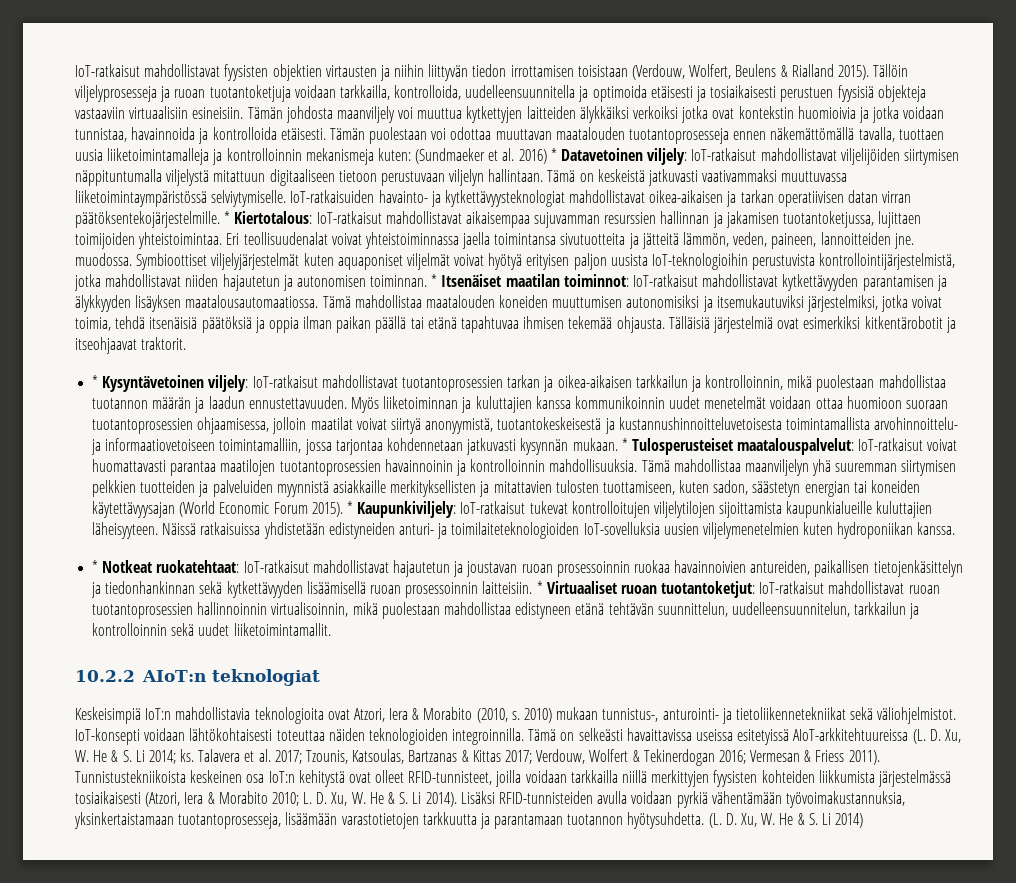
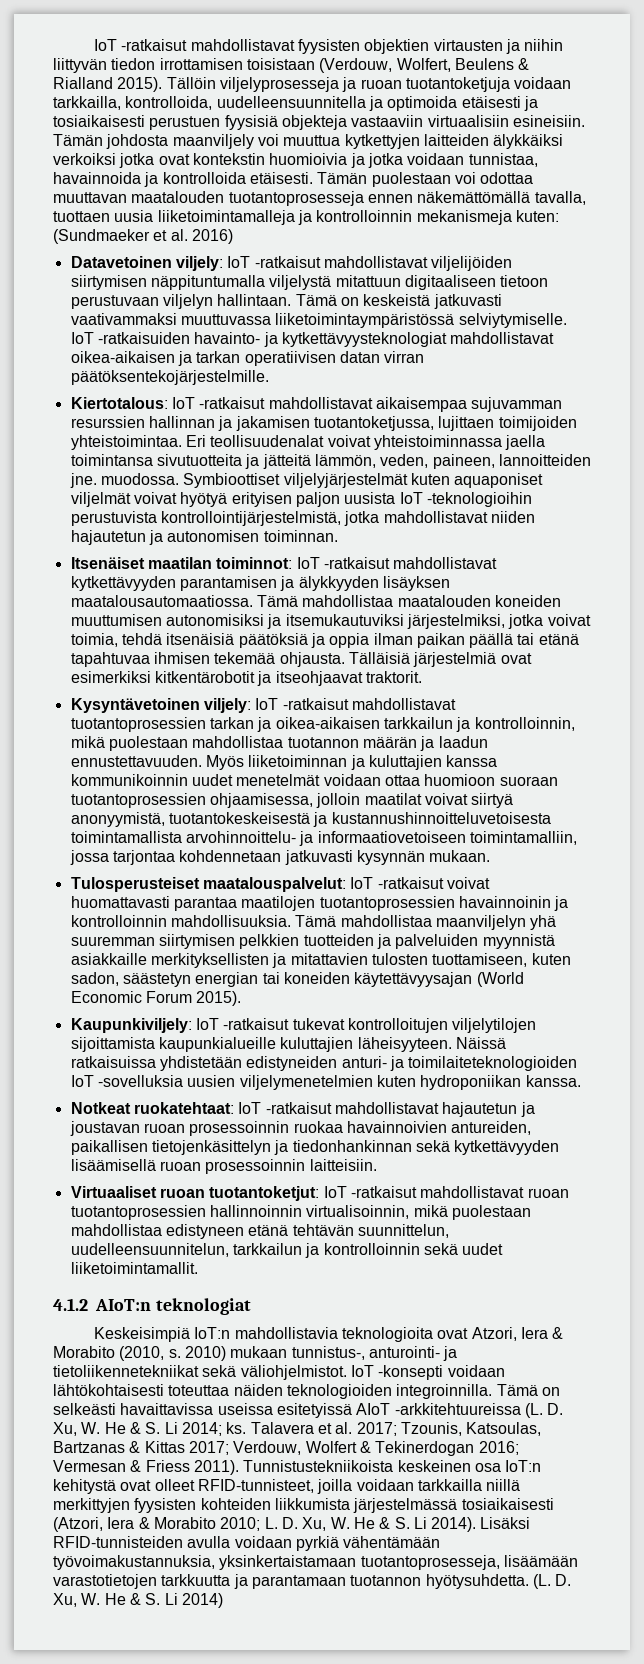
[75,64,140,77] IoT-ratkaisut -> [94,39,188,51] IoT -ratkaisut
[550,148,557,161] * -> (233, 236) //
[691,148,757,161] IoT-ratkaisut -> [227,256,321,268] IoT -ratkaisut
[290,190,375,203] IoT-ratkaisuiden -> [70,332,190,344] IoT -ratkaisuiden
[224,211,382,224] * Kiertotalous: IoT-ratkaisut -> [70,397,266,409] // Kiertotalous: IoT -ratkaisut
[652,253,749,270] IoT-teknologioihin -> [399,492,532,507] IoT -teknologioihin
[431,274,438,287] * -> (338, 536) //
[633,274,699,287] IoT-ratkaisut -> [296,557,390,569] IoT -ratkaisut
[92,375,99,388] * -> (422, 677) none
[252,375,318,388] IoT-ratkaisut -> [255,698,349,710] IoT -ratkaisut
[621,438,628,451] * -> (491, 856) //
[858,438,924,451] IoT-ratkaisut -> [350,877,444,889] IoT -ratkaisut
[346,501,526,518] * Kaupunkiviljely: IoT-ratkaisut -> [70,1018,290,1033] // Kaupunkiviljely: IoT -ratkaisut
[583,522,660,535] IoT-sovelluksia -> [70,1075,183,1087] IoT -sovelluksia
[92,560,99,573] * -> (581, 1081) none
[243,560,309,573] IoT-ratkaisut -> [238,1102,332,1114] IoT -ratkaisut
[536,581,543,594] * -> (377, 1165) //
[759,581,825,594] IoT-ratkaisut -> [323,1186,417,1198] IoT -ratkaisut
[75,670,135,682] 10.2.2 -> [53,1298,88,1311] 4.1.2
[75,728,140,745] IoT-konsepti -> [350,1365,444,1380] IoT -konsepti
[793,728,909,741] AIoT-arkkitehtuureissa -> [356,1403,521,1415] AIoT -arkkitehtuureissa

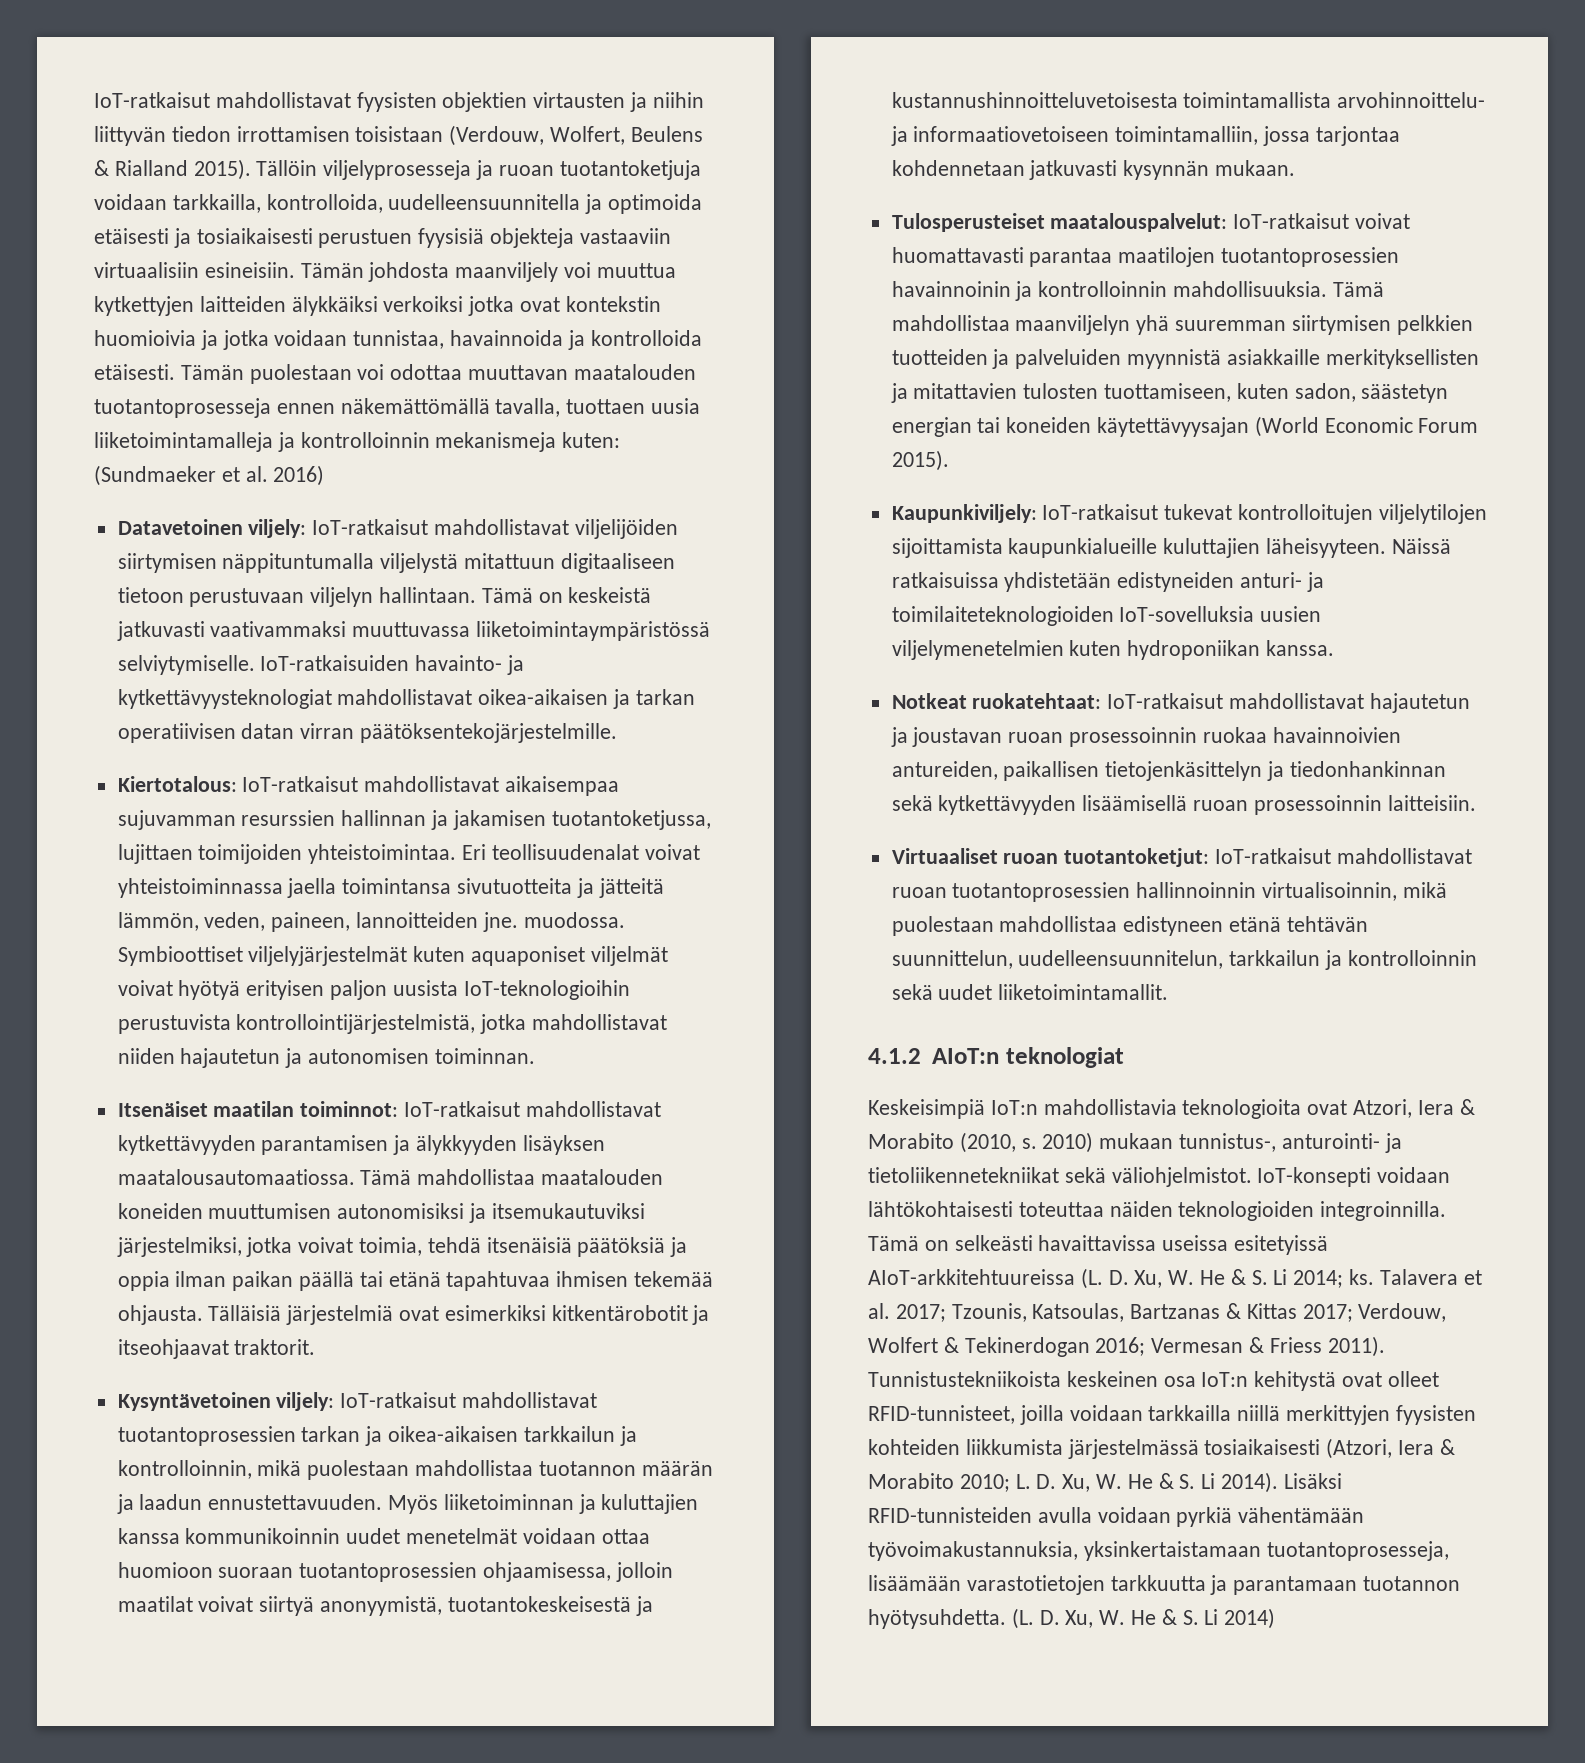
[94,39,188,51] IoT -ratkaisut -> [94,92,210,108] IoT-ratkaisut
[227,256,321,268] IoT -ratkaisut -> [312,519,429,535] IoT-ratkaisut
[70,332,190,344] IoT -ratkaisuiden -> [260,655,410,671] IoT-ratkaisuiden
[171,397,266,409] IoT -ratkaisut -> [242,776,359,792] IoT-ratkaisut
[399,492,532,507] IoT -teknologioihin -> [463,980,630,1000] IoT-teknologioihin
[296,557,390,569] IoT -ratkaisut -> [404,1101,521,1117] IoT-ratkaisut
[255,698,349,710] IoT -ratkaisut -> [340,1392,457,1408] IoT-ratkaisut
[350,877,444,889] IoT -ratkaisut -> [1233,213,1350,229] IoT-ratkaisut
[195,1018,290,1030] IoT -ratkaisut -> [1042,504,1159,520] IoT-ratkaisut
[70,1075,183,1087] IoT -sovelluksia -> [1119,606,1255,622] IoT-sovelluksia
[238,1102,332,1114] IoT -ratkaisut -> [1107,693,1224,709] IoT-ratkaisut
[323,1186,417,1198] IoT -ratkaisut -> [1215,848,1332,864] IoT-ratkaisut
[350,1365,444,1380] IoT -konsepti -> [1257,1167,1372,1187] IoT-konsepti
[356,1403,521,1415] AIoT -arkkitehtuureissa -> [868,1269,1075,1285] AIoT-arkkitehtuureissa

